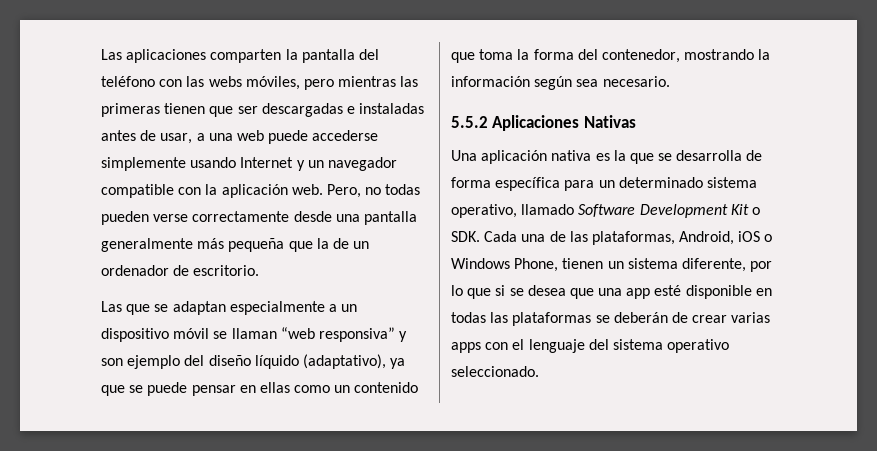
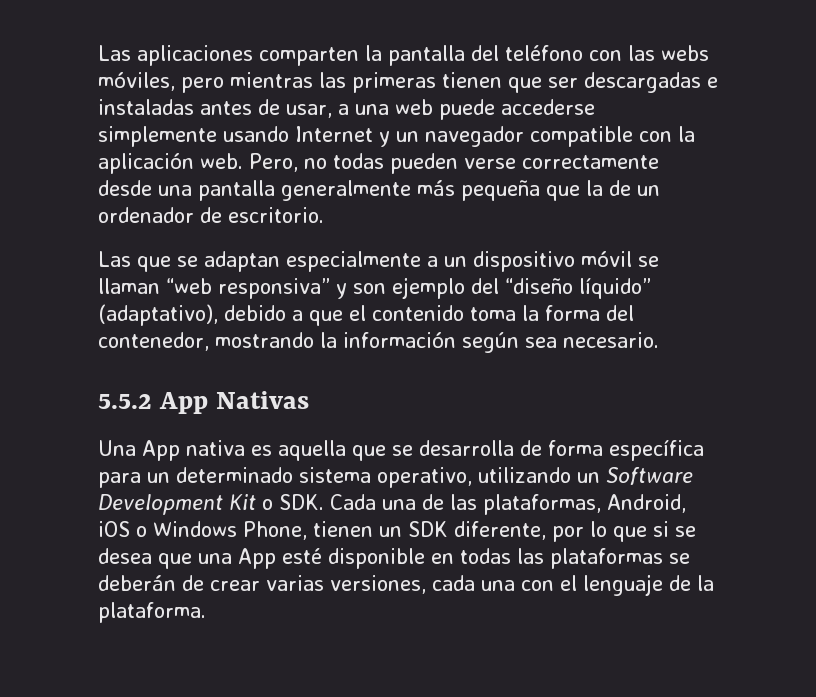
[208,354,406,369] [101,382,419,396] [451,52,475,63] diseño líquido (adaptativo), ya que se puede pensar en ellas como un contenido que -> [505,278,651,299] [98,304,464,326] “diseño líquido” (adaptativo), debido a que el contenido
[492,115,580,131] Aplicaciones -> [158,392,208,414] App
[481,150,548,164] aplicación -> [142,440,180,461] App
[613,150,626,161] la -> [278,440,346,461] aquella
[521,204,575,215] llamado -> [478,467,600,483] utilizando un
[627,258,678,269] sistema -> [408,521,448,537] SDK
[626,288,651,299] app -> [238,548,276,569] App
[451,339,730,353] [451,366,539,377] apps con el lenguaje del sistema operativo seleccionado. -> [330,574,714,596] [98,602,206,623] versiones, cada una con el lenguaje de la plataforma.

